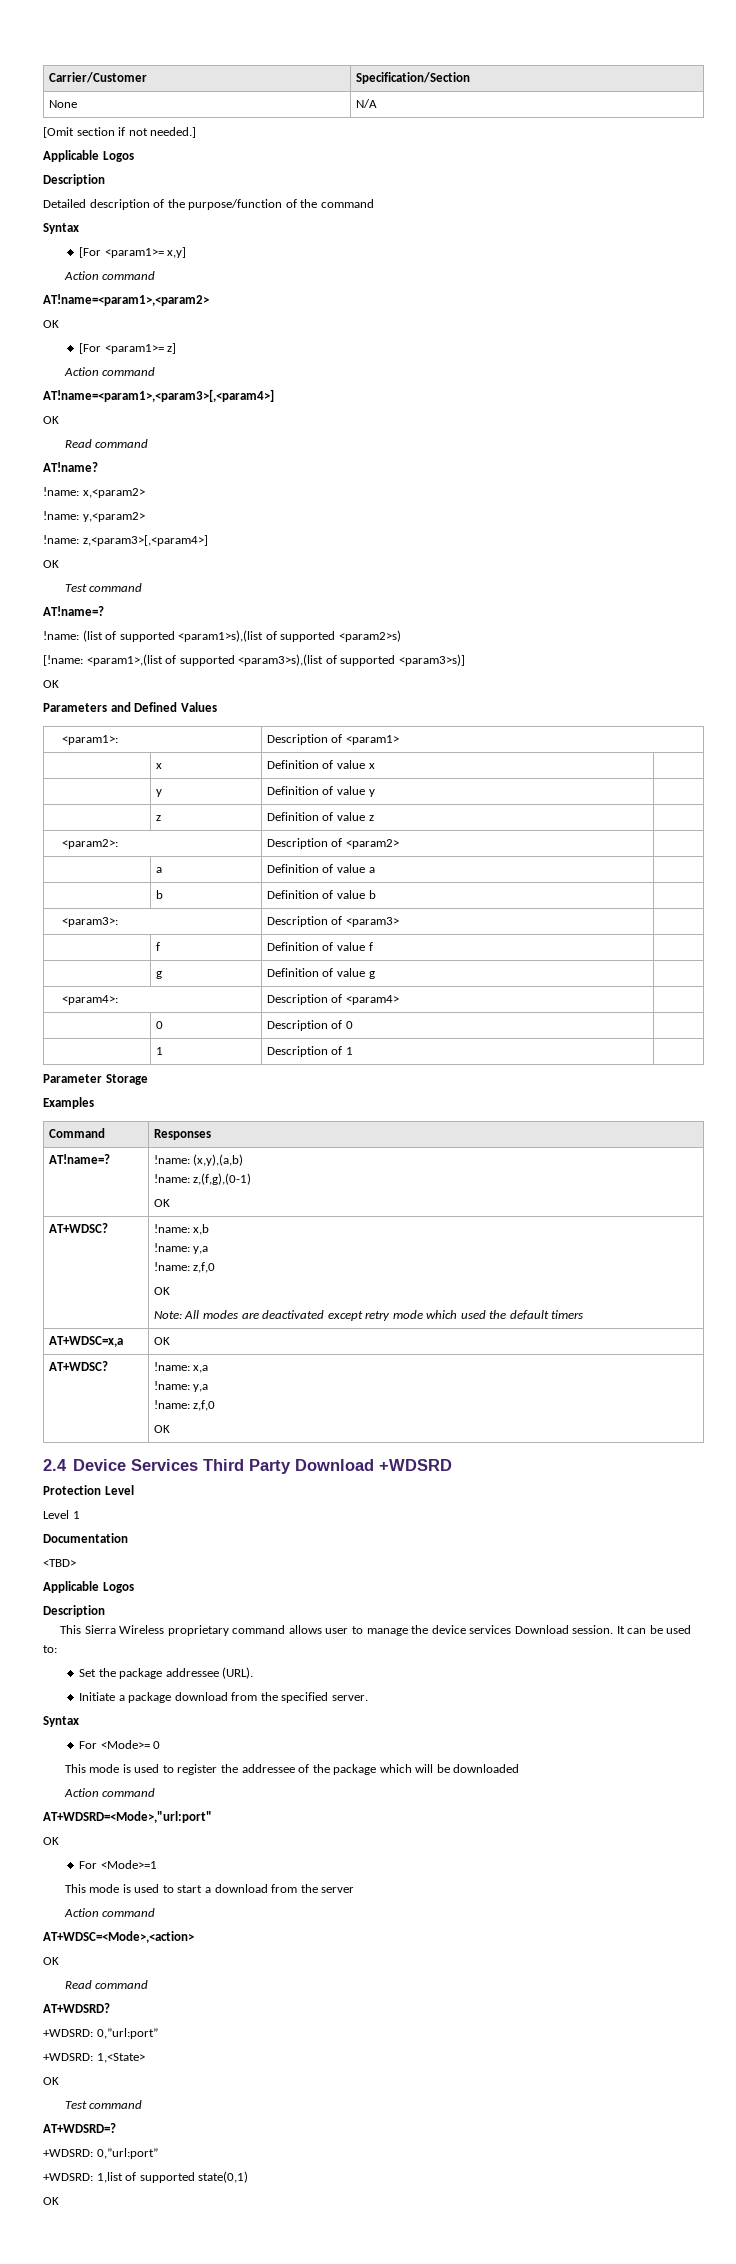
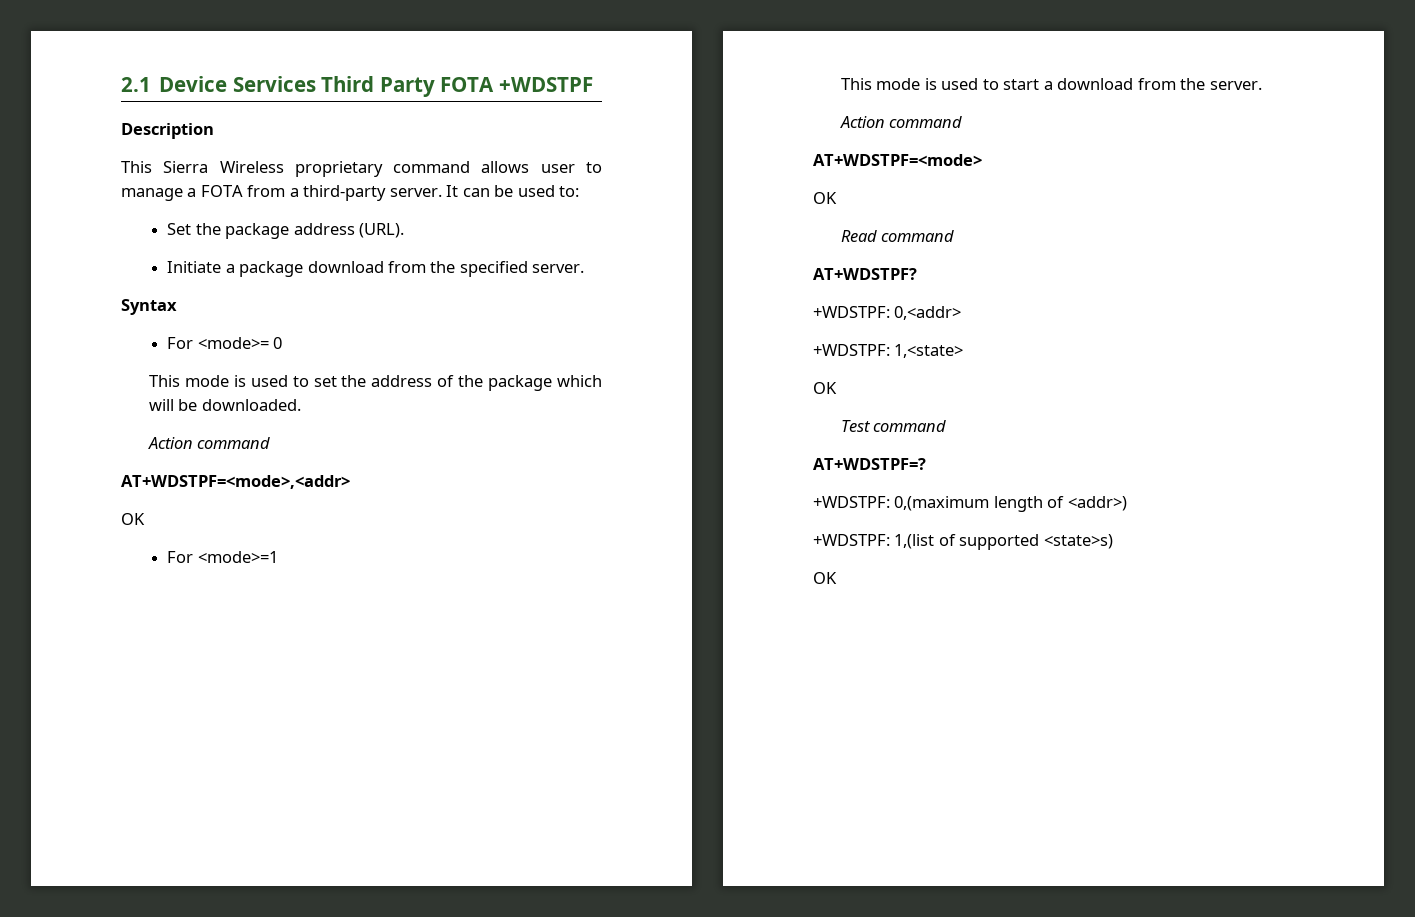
[48,72,147,83] [355,72,470,84] [48,100,77,108] [355,99,377,108] [43,127,197,138] [43,150,134,162] [43,174,105,186] [43,199,374,210] [43,223,79,234] [79,247,187,258] [63,271,156,280] [43,294,209,306] [43,320,59,328] [79,343,177,354] [63,367,156,376] [43,389,274,402] [43,416,59,424] [64,439,149,448] [43,462,98,472] [43,487,145,498] [43,511,145,522] [43,535,208,546] [43,560,59,568] [64,583,143,592] [43,606,104,616] [43,630,401,642] [43,654,465,666] [43,680,59,688] [43,702,217,712] [62,735,119,745] [266,734,399,745] [155,763,162,769] [266,760,375,769] [155,789,162,797] [266,786,375,797] [155,815,161,821] [266,812,374,821] [62,839,119,849] [266,838,399,849] [155,867,162,873] [266,864,375,873] [155,890,163,899] [266,890,376,899] [62,917,119,927] [266,916,399,927] [155,942,160,951] [266,942,373,951] [155,971,162,979] [266,968,375,979] [62,995,119,1005] [266,994,399,1005] [155,1021,163,1029] [266,1020,353,1031] [155,1047,163,1055] [266,1046,353,1057] [43,1074,148,1085] [43,1097,94,1109] [48,1128,105,1138] [153,1129,211,1140] [48,1154,110,1164] [153,1154,244,1166] [153,1173,252,1185] [153,1199,170,1207] [48,1223,108,1233] [153,1224,210,1235] [153,1243,209,1254] [153,1262,216,1273] [153,1287,170,1295] [153,1310,584,1321] [48,1336,123,1347] [153,1337,170,1345] [48,1361,108,1371] [153,1362,209,1373] [153,1381,209,1392] [153,1400,216,1411] [153,1425,170,1433] [43,1459,452,1474] [43,1485,134,1495] [43,1510,80,1519] [43,1533,128,1543] [43,1559,76,1567] [43,1581,134,1593] Carrier/Customer | Specification/Section // None | N/A // [Omit section if not needed.] // Applicable Logos // Description // Detailed description of the purpose/function of the command // Syntax // [For <param1>= x,y] // Action command // AT!name=<param1>,<param2> // OK // [For <param1>= z] // Action command // AT!name=<param1>,<param3>[,<param4>] // OK // Read command // AT!name? // !name: x,<param2> // !name: y,<param2> // !name: z,<param3>[,<param4>] // OK // Test command // AT!name=? // !name: (list of supported <param1>s),(list of supported <param2>s) // [!name: <param1>,(list of supported <param3>s),(list of supported <param3>s)] // OK // Parameters and Defined Values // <param1>: | Description of <param1> // | x | Definition of value x | // | y | Definition of value y | // | z | Definition of value z | // <param2>: | Description of <param2> | // | a | Definition of value a | // | b | Definition of value b | // <param3>: | Description of <param3> | // | f | Definition of value f | // | g | Definition of value g | // <param4>: | Description of <param4> | // | 0 | Description of 0 | // | 1 | Description of 1 | // Parameter Storage // Examples // Command | Responses // AT!name=? | !name: (x,y),(a,b) // !name: z,(f,g),(0-1) // OK // AT+WDSC? | !name: x,b // !name: y,a // !name: z,f,0 // OK // Note: All modes are deactivated except retry mode which used the default timers // AT+WDSC=x,a | OK // AT+WDSC? | !name: x,a // !name: y,a // !name: z,f,0 // OK // 2.4 Device Services Third Party Download +WDSRD // Protection Level // Level 1 // Documentation // <TBD> // Applicable Logos -> [121,76,593,97] 2.1 Device Services Third Party FOTA +WDSTPF
[411,1625,614,1634] the device services Download session. -> [187,185,442,201] a FOTA from a third-party server.
[165,1668,219,1677] addressee -> [293,223,355,235] address
[100,1740,150,1749] <Mode>= -> [197,337,269,349] <mode>=
[177,1764,295,1775] register the addressee -> [313,375,433,387] set the address
[453,1764,520,1773] [63,1788,156,1797] [43,1811,212,1823] downloaded // Action command // AT+WDSRD=<Mode>,"url:port" -> [201,399,301,411] [147,437,271,449] [121,475,350,489] downloaded. // Action command // AT+WDSTPF=<mode>,<addr>
[100,1860,157,1869] <Mode>=1 -> [197,551,278,563] <mode>=1
[321,1887,355,1893] [63,1908,156,1917] [43,1931,194,1943] [43,1957,59,1965] [64,1980,149,1989] [43,2003,110,2013] [43,2028,158,2039] [43,2053,145,2063] [43,2077,59,2085] [64,2100,143,2109] [43,2123,116,2133] [43,2148,158,2159] [43,2171,249,2183] server // Action command // AT+WDSC=<Mode>,<action> // OK // Read command // AT+WDSRD? // +WDSRD: 0,”url:port” // +WDSRD: 1,<State> // OK // Test command // AT+WDSRD=? // +WDSRD: 0,”url:port” // +WDSRD: 1,list of supported state(0,1) -> [1209,81,1262,90] [839,116,963,128] [813,154,982,166] [813,192,837,204] [840,230,955,242] [813,268,917,280] [813,306,962,320] [813,344,964,358] [813,382,837,394] [840,420,947,432] [813,458,926,470] [813,496,1127,512] [813,534,1113,550] server. // Action command // AT+WDSTPF=<mode> // OK // Read command // AT+WDSTPF? // +WDSTPF: 0,<addr> // +WDSTPF: 1,<state> // OK // Test command // AT+WDSTPF=? // +WDSTPF: 0,(maximum length of <addr>) // +WDSTPF: 1,(list of supported <state>s)

